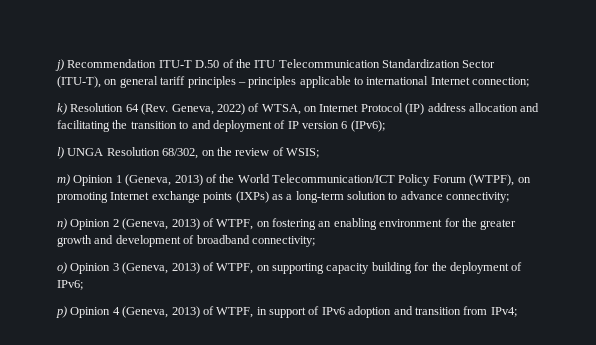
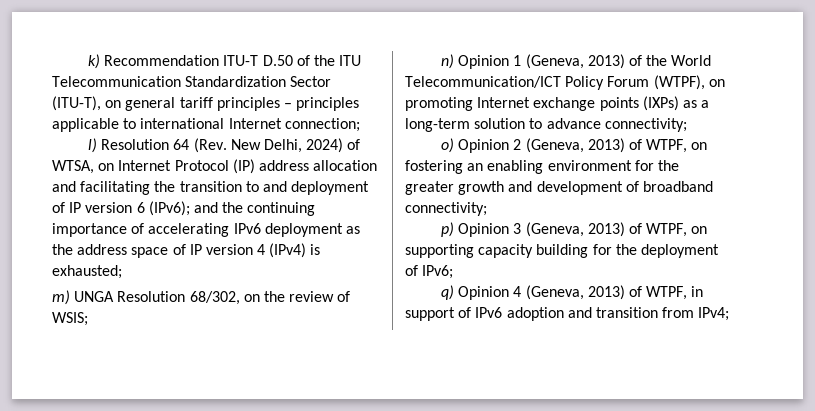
[55,59,64,71] j) -> [88,54,101,69] k)
[57,103,67,115] k) -> [88,138,98,153] l)
[171,103,245,115] Geneva, 2022) -> [230,138,344,153] New Delhi, 2024)
[57,147,64,159] // l) -> [193,202,316,216] [52,223,360,237] [52,243,321,258] [52,265,122,279] [52,290,70,305] and the continuing importance of accelerating IPv6 deployment as the address space of IP version 4 (IPv4) is exhausted; // m)
[57,174,70,186] m) -> [441,54,455,69] n)
[57,218,67,230] n) -> [441,138,455,153] o)
[57,262,67,274] o) -> [441,222,455,237] p)
[56,306,67,318] p) -> [441,285,455,300] q)

